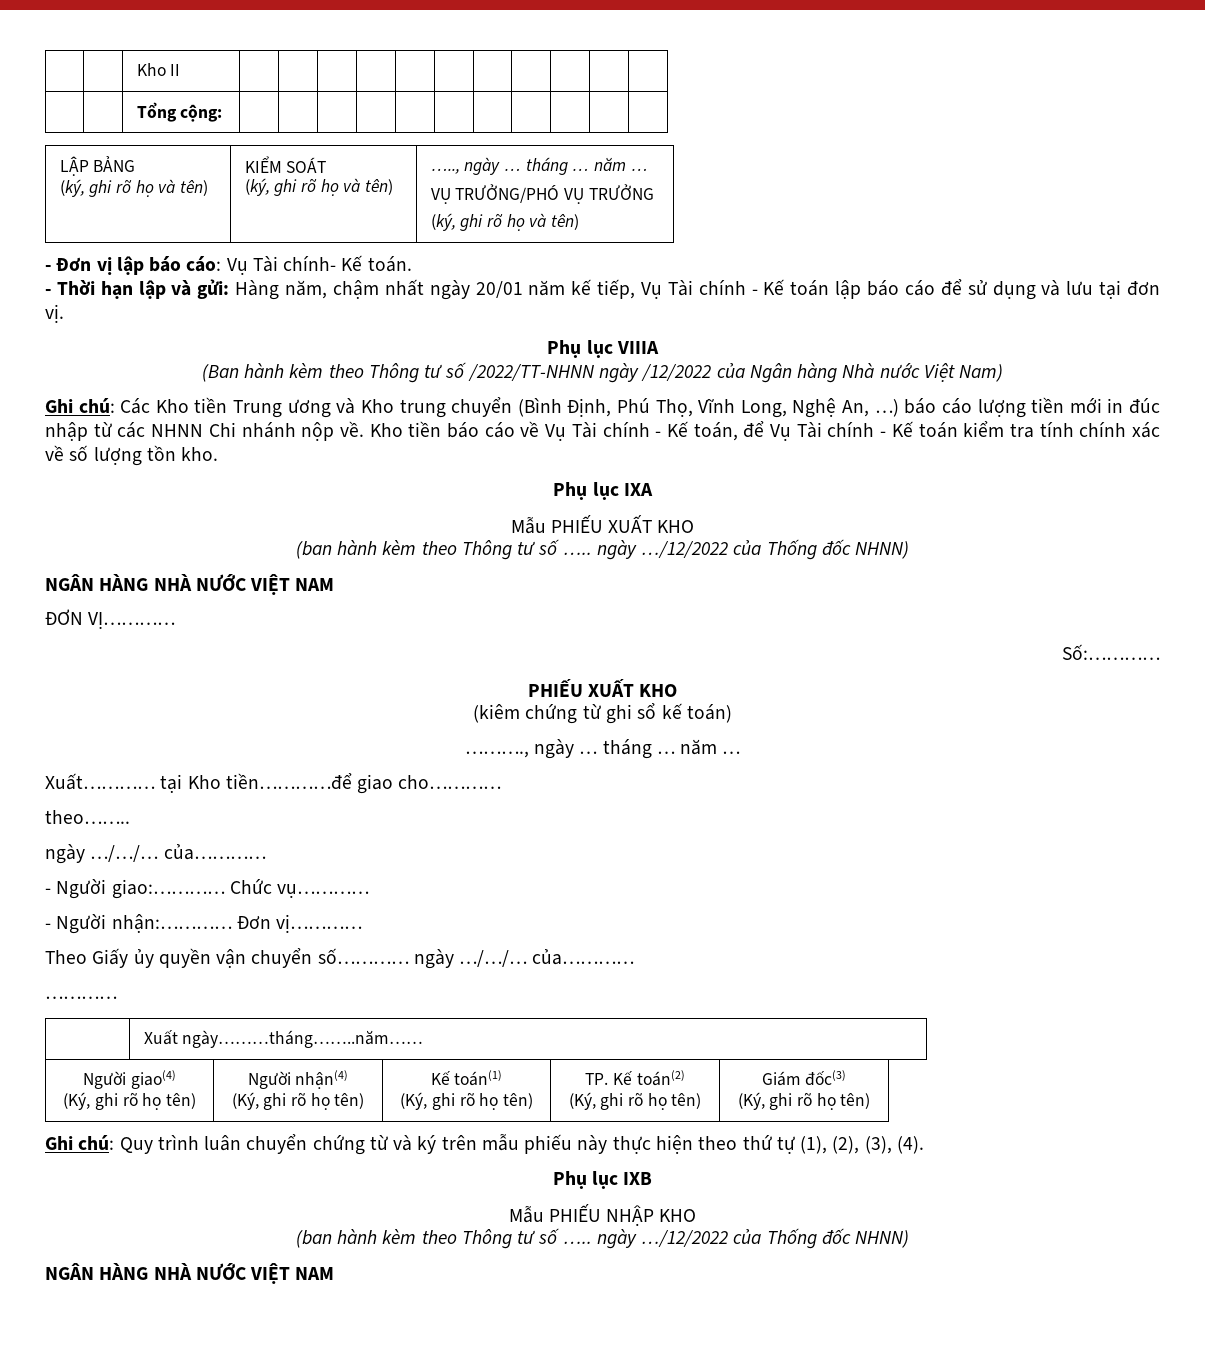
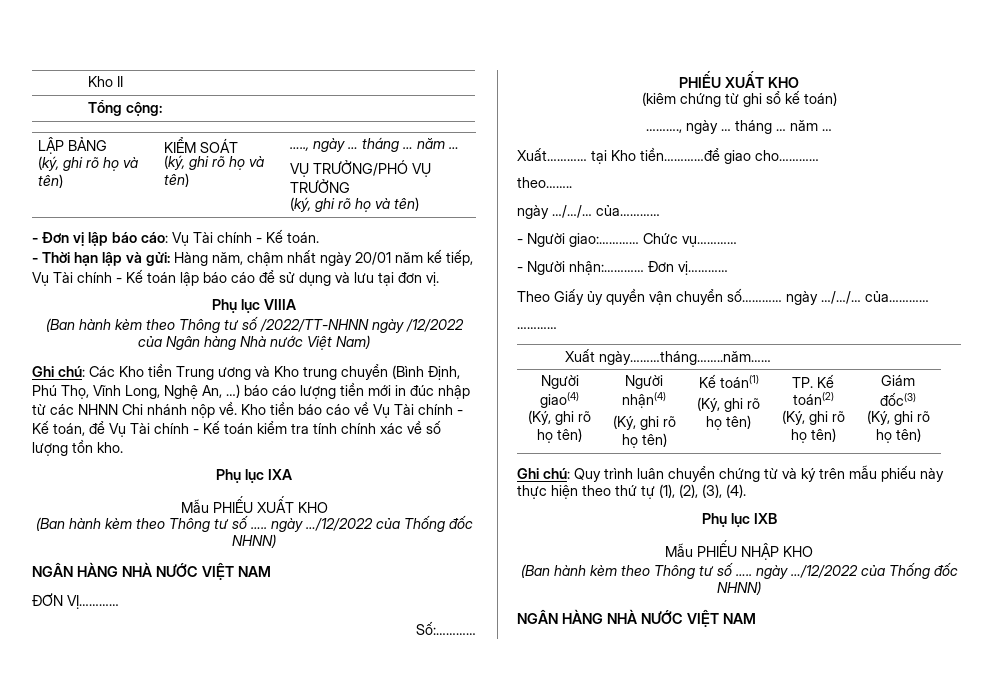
[283,256,337,271] chính- -> [217,232,262,243] chính -
[295,541,332,559] (ban -> [35,517,65,531] (Ban
[295,1230,332,1248] (ban -> [520,564,550,578] (Ban

